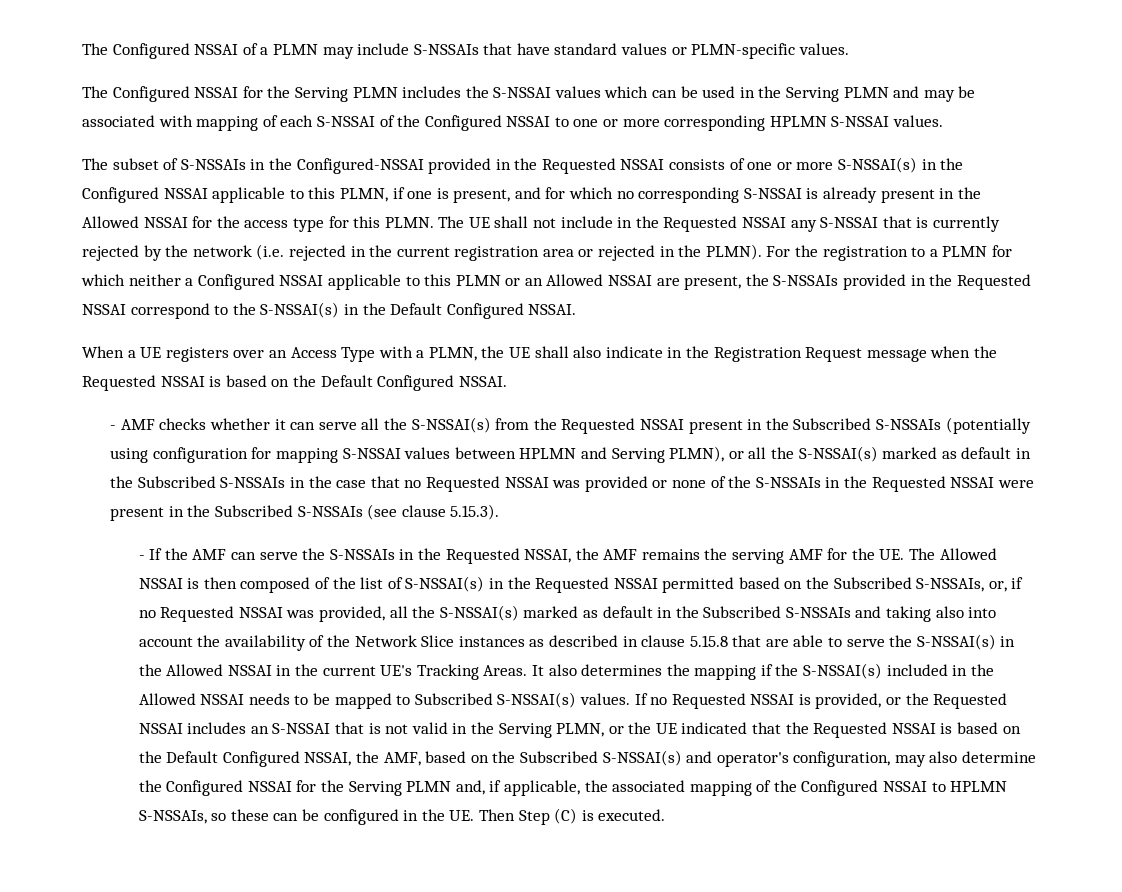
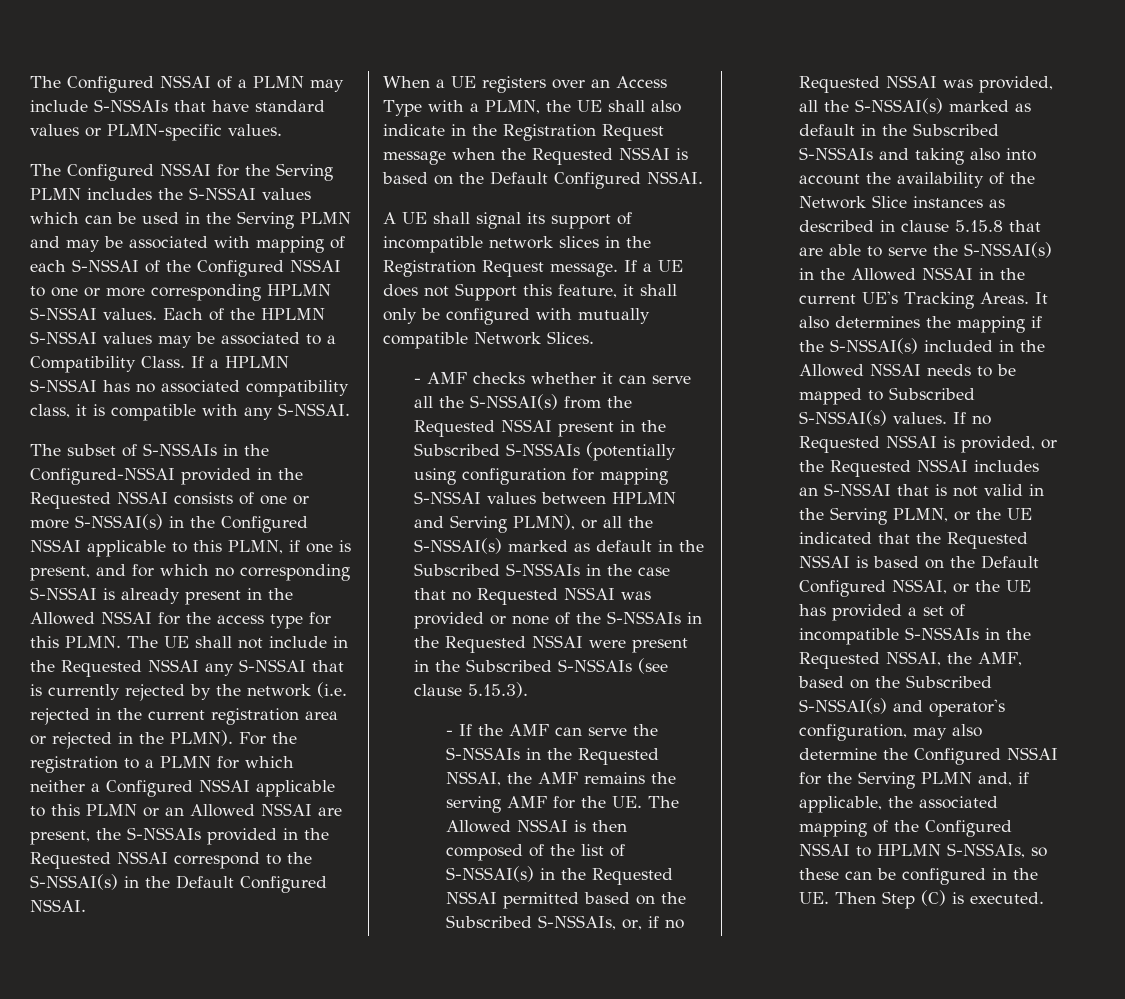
(944, 121) none -> [163,308,325,321] [30,331,336,348] [30,356,289,373] [30,379,349,397] [30,403,350,421] Each of the HPLMN S-NSSAI values may be associated to a Compatibility Class. If a HPLMN S-NSSAI has no associated compatibility class, it is compatible with any S-NSSAI.
(507, 381) none -> [383,212,632,229] [383,236,651,253] [383,260,683,277] [383,283,677,301] [383,308,650,325] [383,331,594,349] // A UE shall signal its support of incompatible network slices in the Registration Request message. If a UE does not Support this feature, it shall only be configured with mutually compatible Network Slices.
(352, 759) none -> [952,580,1031,593] [798,604,965,621] [798,627,1031,645] [798,651,941,669] or the UE has provided a set of incompatible S-NSSAIs in the Requested NSSAI,

